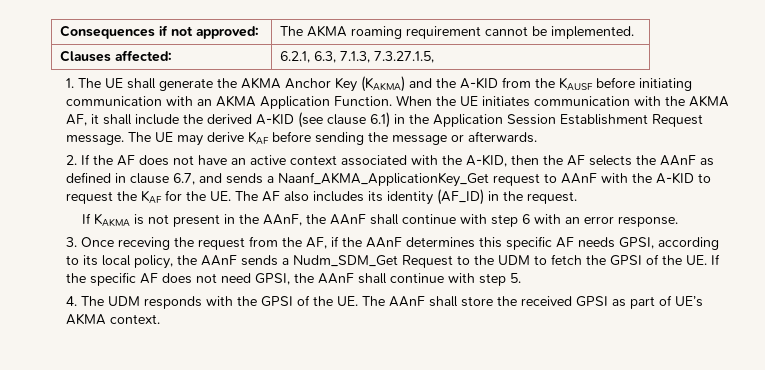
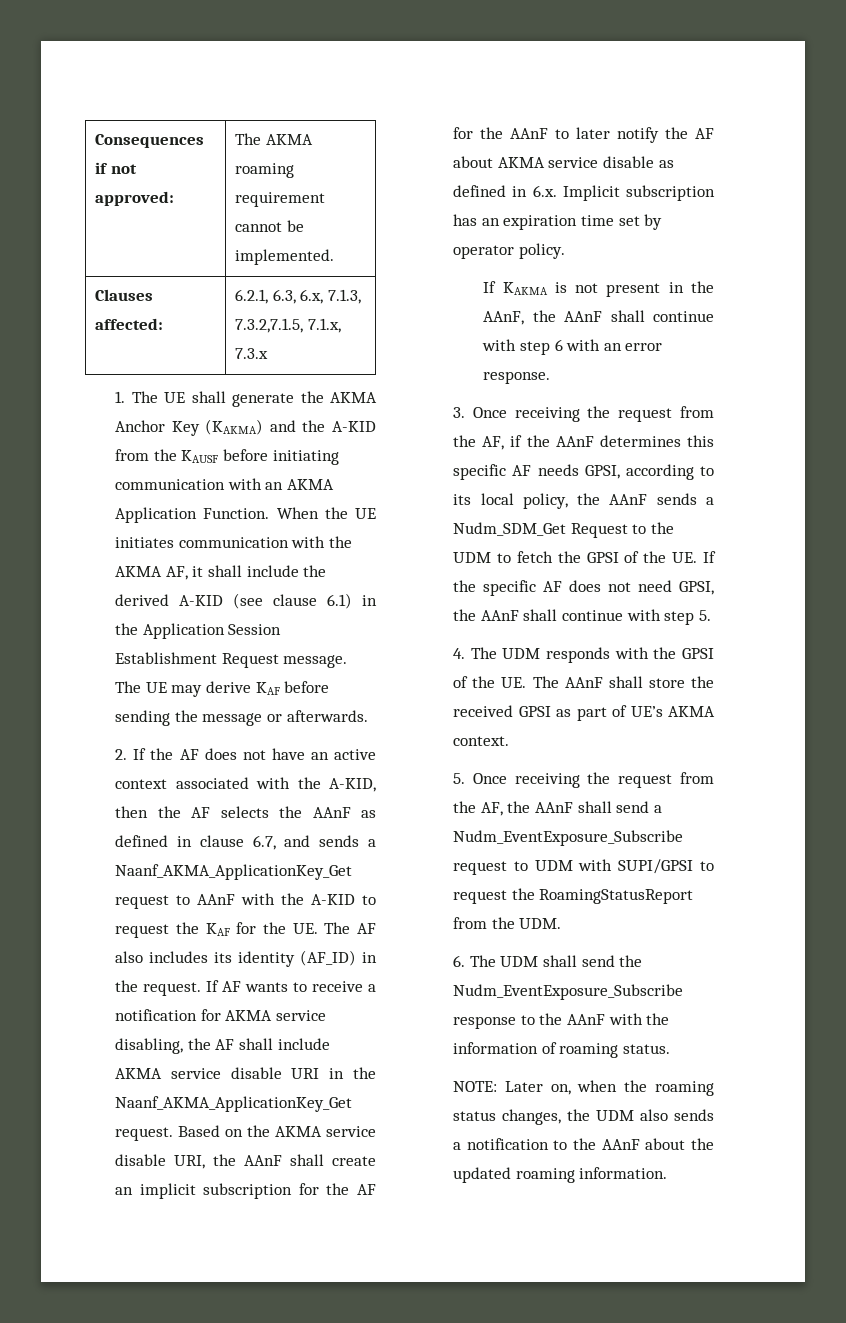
[339,51,434,63] 7.1.3, 7.3.27.1.5, -> [300,289,361,304] [235,318,341,333] [235,348,269,359] 6.x, 7.1.3, 7.3.2,7.1.5, 7.1.x, 7.3.x
(578, 197) none -> [206,980,377,992] [115,1009,326,1021] [115,1038,330,1054] [115,1067,377,1079] [115,1096,353,1112] [115,1125,376,1141] [115,1154,376,1169] [115,1183,376,1199] [453,127,714,143] [453,156,674,168] [453,185,715,201] [453,214,663,230] [453,243,565,259] If AF wants to receive a notification for AKMA service disabling, the AF shall include AKMA service disable URI in the Naanf_AKMA_ApplicationKey_Get request. Based on the AKMA service disable URI, the AAnF shall create an implicit subscription for the AF for the AAnF to later notify the AF about AKMA service disable as defined in 6.x. Implicit subscription has an expiration time set by operator policy.
[118,237,171,250] receving -> [514,407,580,422] receiving
(161, 319) none -> [453,772,714,788] [453,801,662,816] [453,830,684,846] [453,859,714,875] [453,888,694,904] [453,917,562,929] [453,955,643,967] [453,984,684,1000] [453,1013,670,1029] [453,1042,670,1058] [453,1080,714,1096] [453,1109,714,1125] [453,1138,714,1150] [453,1167,668,1183] // 5. Once receiving the request from the AF, the AAnF shall send a Nudm_EventExposure_Subscribe request to UDM with SUPI/GPSI to request the RoamingStatusReport from the UDM. // 6. The UDM shall send the Nudm_EventExposure_Subscribe response to the AAnF with the information of roaming status. // NOTE: Later on, when the roaming status changes, the UDM also sends a notification to the AAnF about the updated roaming information.

